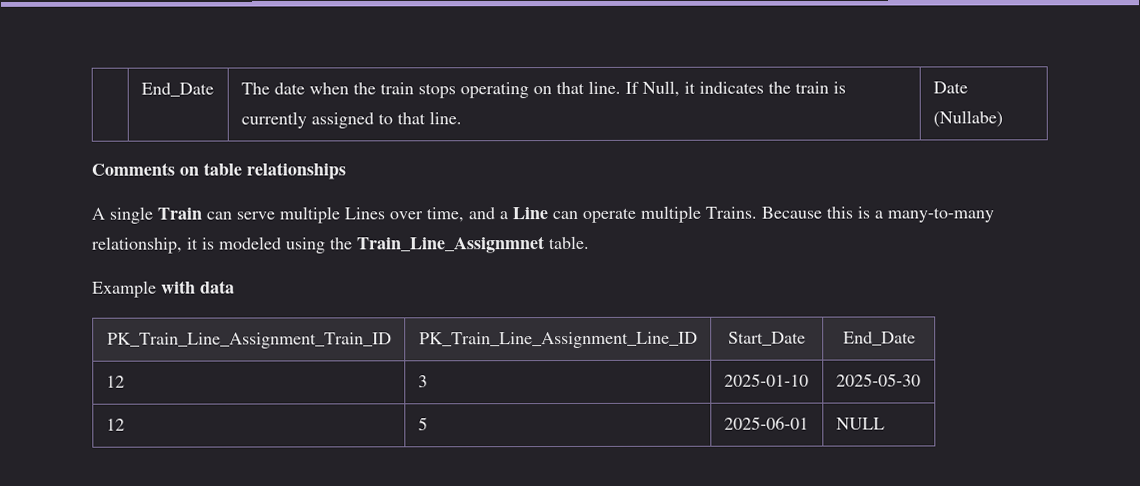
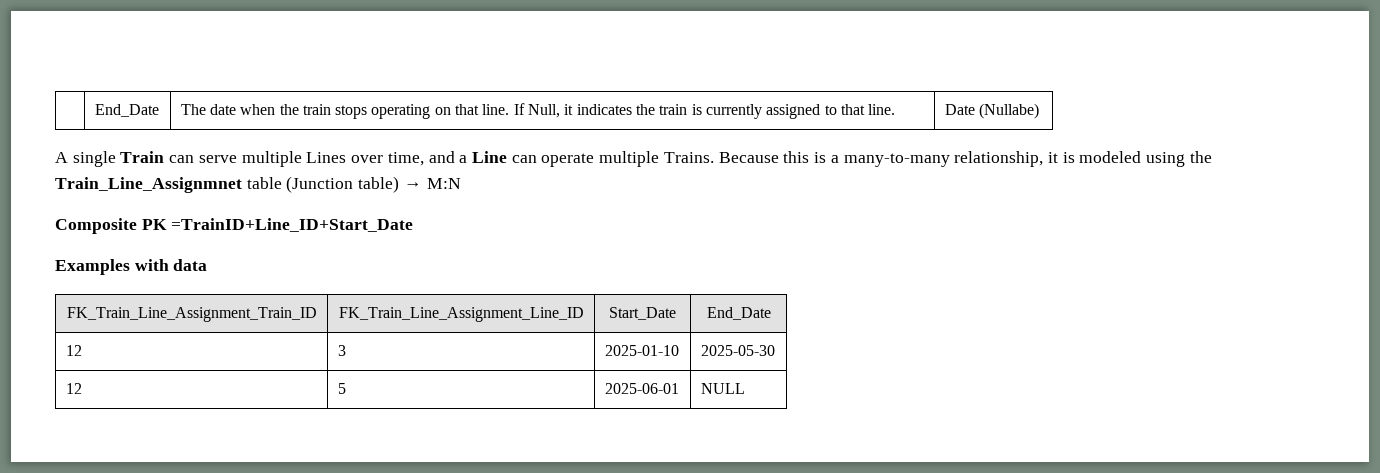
[91,162,346,180] // Comments on table relationships -> (1039, 111) none
[548,235,590,250] [92,280,157,298] table. // Example -> [246,176,461,193] [55,218,414,234] [55,259,130,275] table (Junction table) → M:N // Composite PK =TrainID+Line_ID+Start_Date // Examples
[106,332,392,349] [418,331,698,349] PK_Train_Line_Assignment_Train_ID | PK_Train_Line_Assignment_Line_ID -> [66,307,317,322] [338,307,584,322] FK_Train_Line_Assignment_Train_ID | FK_Train_Line_Assignment_Line_ID

